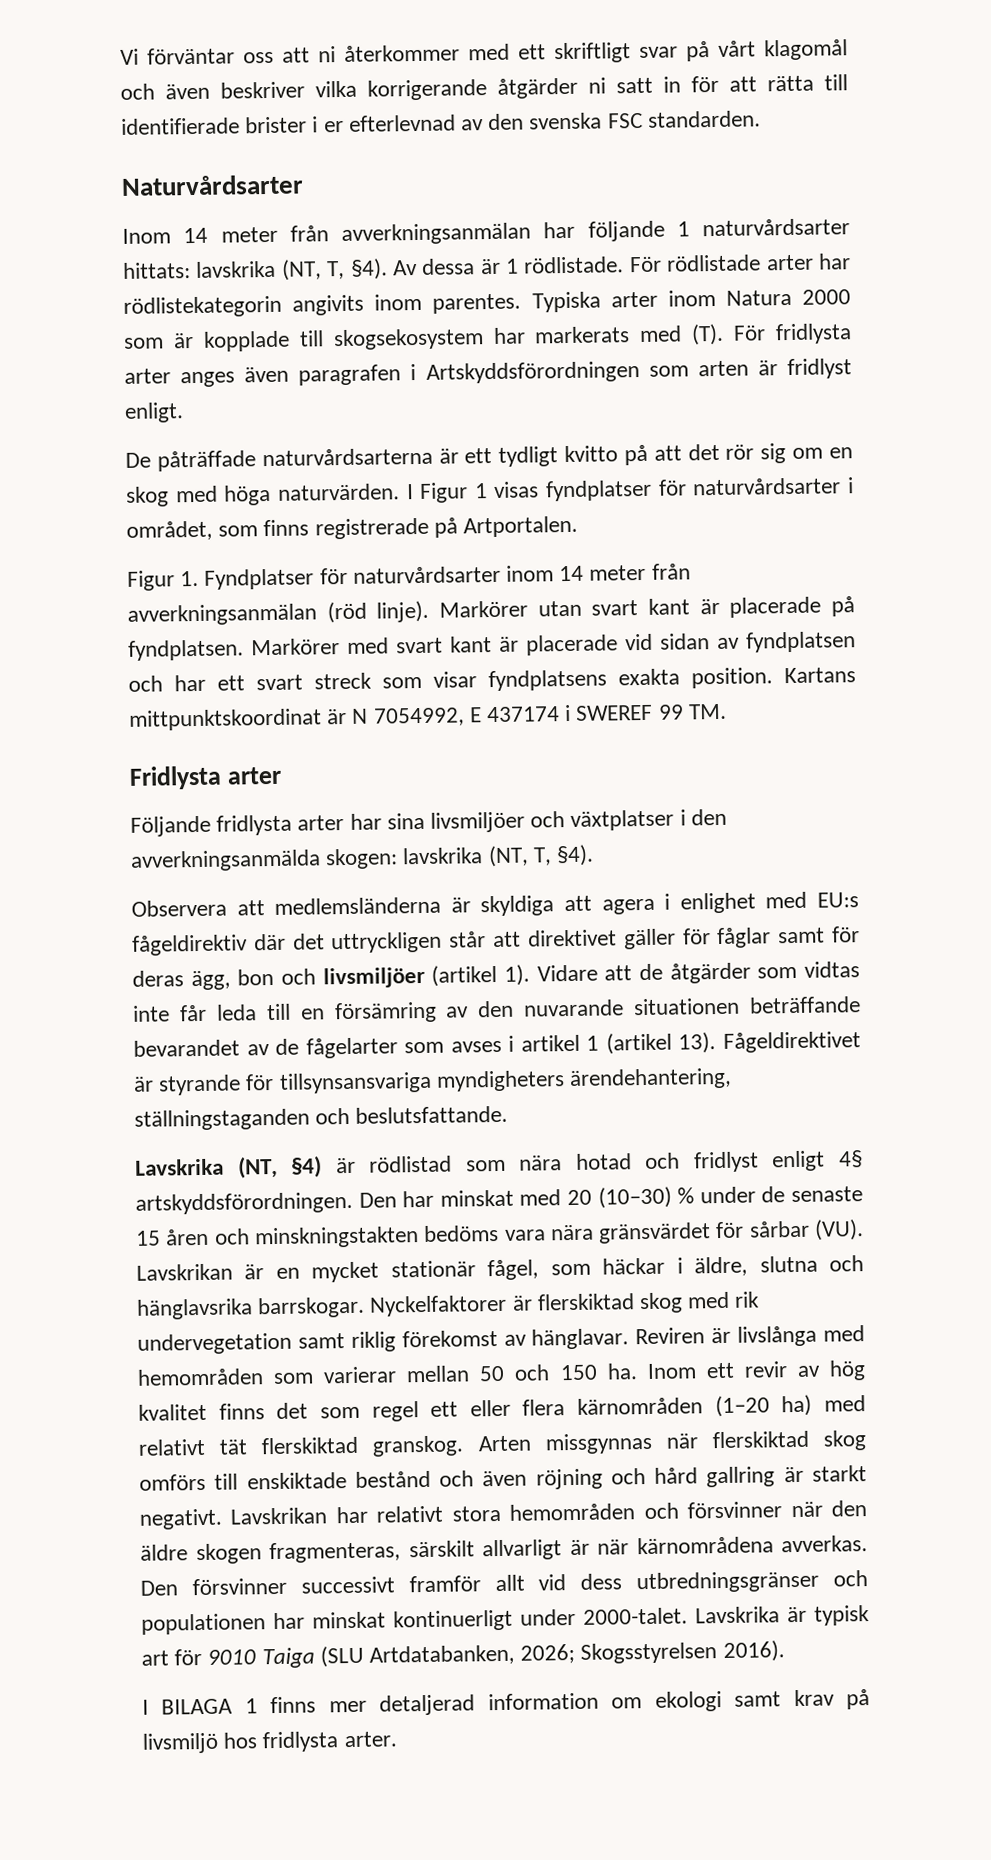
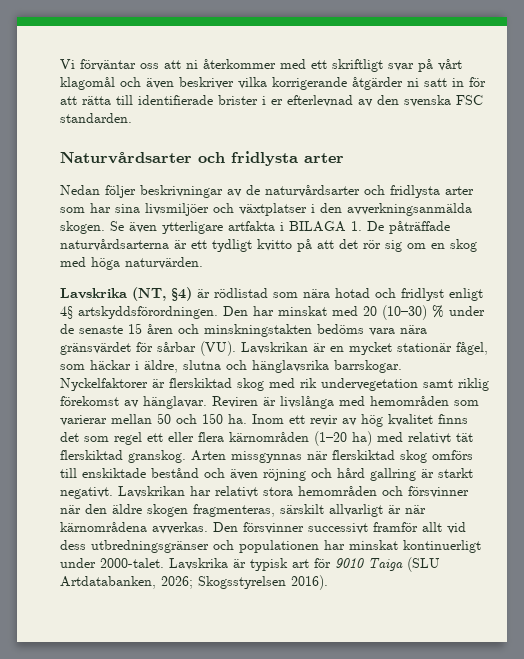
[122,218,850,246] [123,253,851,281] [123,289,851,318] [124,323,852,352] [124,358,852,388] [124,402,184,423] // Inom 14 meter från avverkningsanmälan har följande 1 naturvårdsarter hittats: lavskrika (NT, T, §4). Av dessa är 1 rödlistade. För rödlistade arter har rödlistekategorin angivits inom parentes. Typiska arter inom Natura 2000 som är kopplade till skogsekosystem har markerats med (T). För fridlysta arter anges även paragrafen i Artskyddsförordningen som arten är fridlyst enligt. // -> [198,151,344,166] [60,185,474,198] [60,203,472,216] [60,221,362,234] och fridlysta arter // Nedan följer beskrivningar av de naturvårdsarter och fridlysta arter som har sina livsmiljöer och växtplatser i den avverkningsanmälda skogen. Se även ytterligare artfakta i BILAGA 1.
[406,477,854,503] [126,515,579,541] [127,563,691,591] [127,596,855,626] [128,631,856,661] [128,667,856,692] [129,703,727,731] [129,765,282,790] [130,808,727,837] [130,844,595,872] [131,891,860,917] [132,926,861,956] [132,961,860,991] [132,996,861,1024] [133,1031,861,1059] [133,1067,733,1096] [134,1105,509,1131] I Figur 1 visas fyndplatser för naturvårdsarter i området, som finns registrerade på Artportalen. // Figur 1. Fyndplatser för naturvårdsarter inom 14 meter från avverkningsanmälan (röd linje). Markörer utan svart kant är placerade på fyndplatsen. Markörer med svart kant är placerade vid sidan av fyndplatsen och har ett svart streck som visar fyndplatsens exakta position. Kartans mittpunktskoordinat är N 7054992, E 437174 i SWEREF 99 TM. // Fridlysta arter // Följande fridlysta arter har sina livsmiljöer och växtplatser i den avverkningsanmälda skogen: lavskrika (NT, T, §4). // Observera att medlemsländerna är skyldiga att agera i enlighet med EU:s fågeldirektiv där det uttryckligen står att direktivet gäller för fåglar samt för deras ägg, bon och livsmiljöer (artikel 1). Vidare att de åtgärder som vidtas inte får leda till en försämring av den nuvarande situationen beträffande bevarandet av de fågelarter som avses i artikel 1 (artikel 13). Fågeldirektivet är styrande för tillsynsansvariga myndigheters ärendehantering, ställningstaganden och beslutsfattande. -> (203, 263) none
[142,1689,871,1716] [142,1731,397,1754] // I BILAGA 1 finns mer detaljerad information om ekologi samt krav på livsmiljö hos fridlysta arter. -> (328, 582) none

